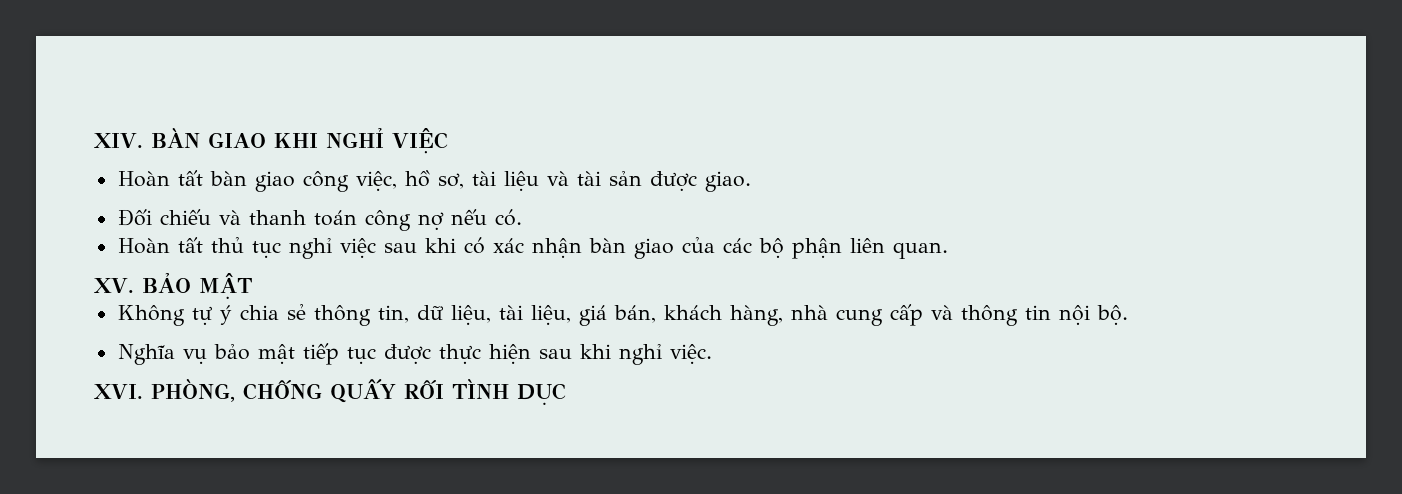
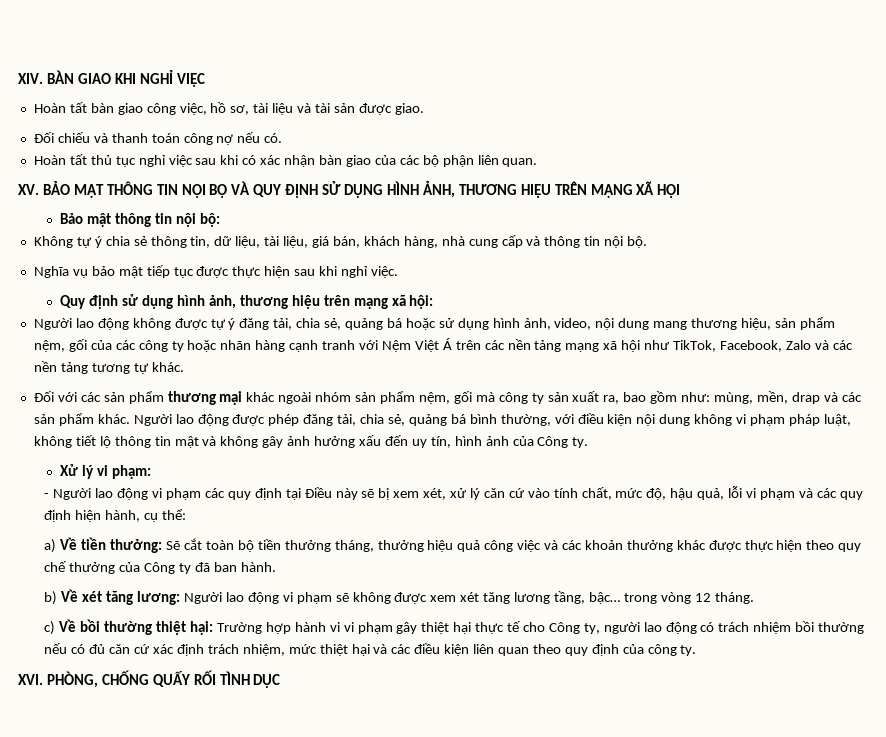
(252, 286) none -> [106,181,681,198] [60,213,220,227] THÔNG TIN NỘI BỘ VÀ QUY ĐỊNH SỬ DỤNG HÌNH ẢNH, THƯƠNG HIỆU TRÊN MẠNG XÃ HỘI // Bảo mật thông tin nội bộ:
(712, 354) none -> [60,294,434,309] [33,317,835,330] [33,338,853,352] [33,361,184,374] [33,391,862,405] [33,413,851,426] [33,435,589,448] [60,464,152,479] [44,486,863,500] [44,509,187,522] [44,537,862,553] [44,561,276,574] [44,589,754,605] [44,619,865,635] [44,643,697,656] // Quy định sử dụng hình ảnh, thương hiệu trên mạng xã hội: // Người lao động không được tự ý đăng tải, chia sẻ, quảng bá hoặc sử dụng hình ảnh, video, nội dung mang thương hiệu, sản phẩm nệm, gối của các công ty hoặc nhãn hàng cạnh tranh với Nệm Việt Á trên các nền tảng mạng xã hội như TikTok, Facebook, Zalo và các nền tảng tương tự khác. // Đối với các sản phẩm thương mại khác ngoài nhóm sản phẩm nệm, gối mà công ty sản xuất ra, bao gồm như: mùng, mền, drap và các sản phẩm khác. Người lao động được phép đăng tải, chia sẻ, quảng bá bình thường, với điều kiện nội dung không vi phạm pháp luật, không tiết lộ thông tin mật và không gây ảnh hưởng xấu đến uy tín, hình ảnh của Công ty. // Xử lý vi phạm: // - Người lao động vi phạm các quy định tại Điều này sẽ bị xem xét, xử lý căn cứ vào tính chất, mức độ, hậu quả, lỗi vi phạm và các quy định hiện hành, cụ thể: // a) Về tiền thưởng: Sẽ cắt toàn bộ tiền thưởng tháng, thưởng hiệu quả công việc và các khoản thưởng khác được thực hiện theo quy chế thưởng của Công ty đã ban hành. // b) Về xét tăng lương: Người lao động vi phạm sẽ không được xem xét tăng lương tầng, bậc… trong vòng 12 tháng. // c) Về bồi thường thiệt hại: Trường hợp hành vi vi phạm gây thiệt hại thực tế cho Công ty, người lao động có trách nhiệm bồi thường nếu có đủ căn cứ xác định trách nhiệm, mức thiệt hại và các điều kiện liên quan theo quy định của công ty.

